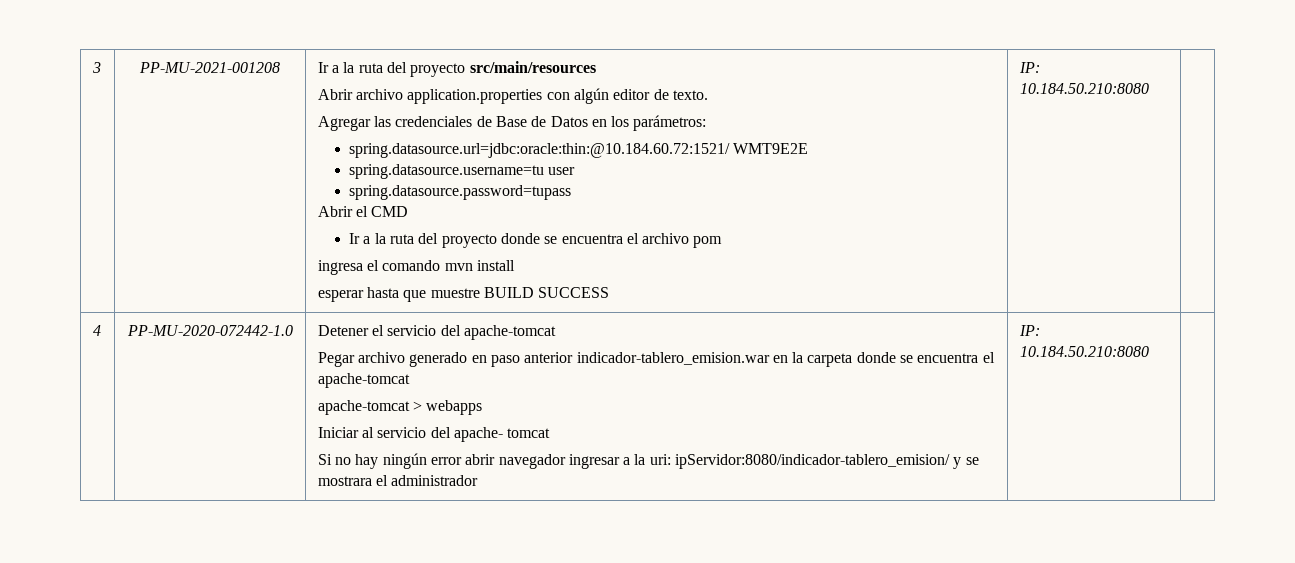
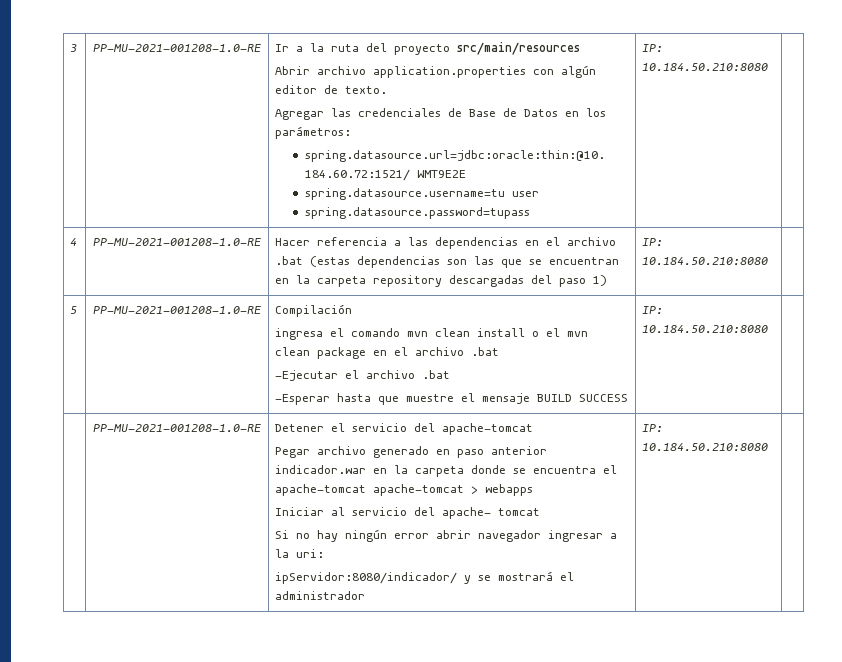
[139,62,280,73] PP-MU-2021-001208 -> [93,44,261,52] PP-MU-2021-001208-1.0-RE
[317,206,409,217] [348,233,723,248] // Abrir el CMD // Ir a la ruta del proyecto donde se encuentra el archivo pom -> [642,44,664,52] [642,63,769,71] [70,238,78,246] [93,238,261,246] [275,237,617,249] [275,256,620,268] [275,275,608,287] [642,238,664,246] [642,257,769,265] [70,306,78,314] [93,306,261,314] [275,304,353,317] | IP: 10.184.50.210:8080 | // 4 | PP-MU-2021-001208-1.0-RE | Hacer referencia a las dependencias en el archivo .bat (estas dependencias son las que se encuentran en la carpeta repository descargadas del paso 1) | IP: 10.184.50.210:8080 | // 5 | PP-MU-2021-001208-1.0-RE | Compilación
(473, 267) none -> [435,328,471,337] clean
[317,290,364,302] // esperar -> [532,328,589,337] [275,347,500,359] [275,370,451,381] [275,394,331,405] o el mvn clean package en el archivo .bat // -Ejecutar el archivo .bat // -Esperar
(480, 293) none -> [461,393,531,404] el mensaje
[92,325,101,336] [126,325,293,336] 4 | PP-MU-2020-072442-1.0 -> [93,424,261,432] | PP-MU-2021-001208-1.0-RE
[576,352,770,365] indicador-tablero_emision.war -> [275,465,367,474] indicador.war
(410, 380) // -> (367, 490) none
[675,454,951,469] ipServidor:8080/indicador-tablero_emision/ -> [275,572,458,584] // ipServidor:8080/indicador/
[317,476,372,486] mostrara -> [498,571,554,581] mostrará

